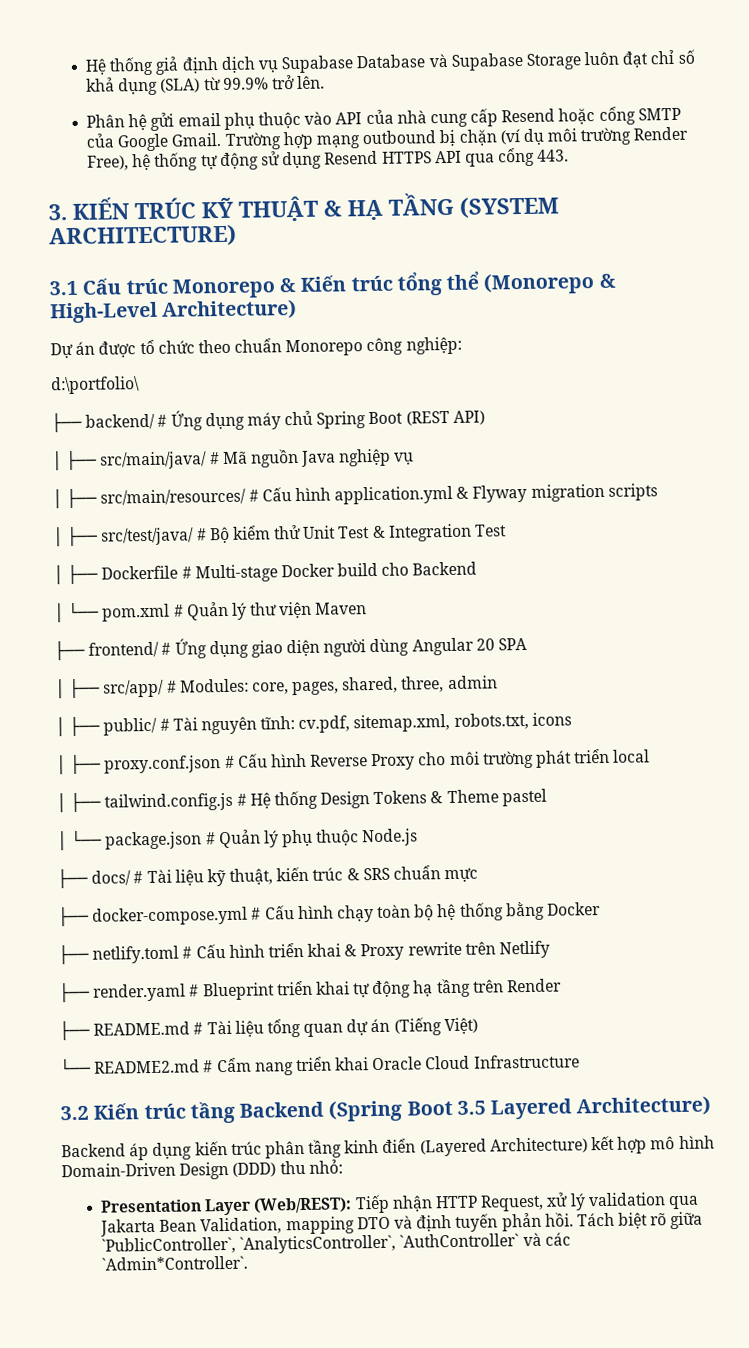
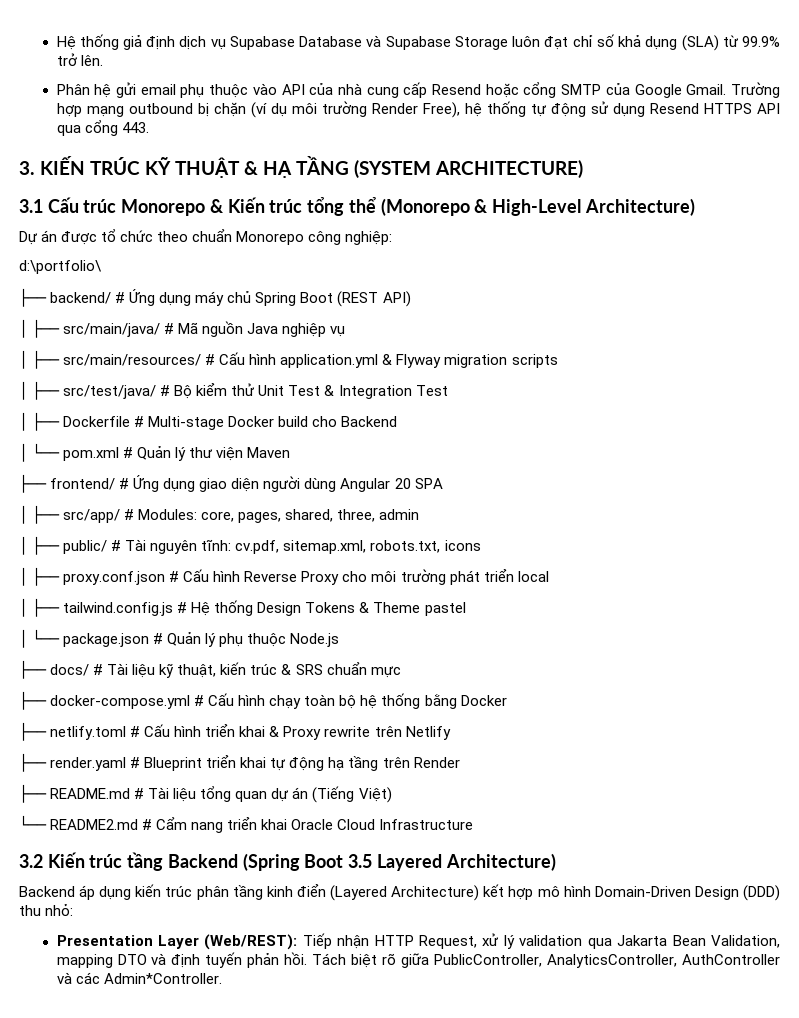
[101,1233,520,1255] `PublicController`, `AnalyticsController`, `AuthController` -> [434,954,780,968] PublicController, AnalyticsController, AuthController
[101,1255,249,1271] `Admin*Controller`. -> [103,973,222,984] Admin*Controller.

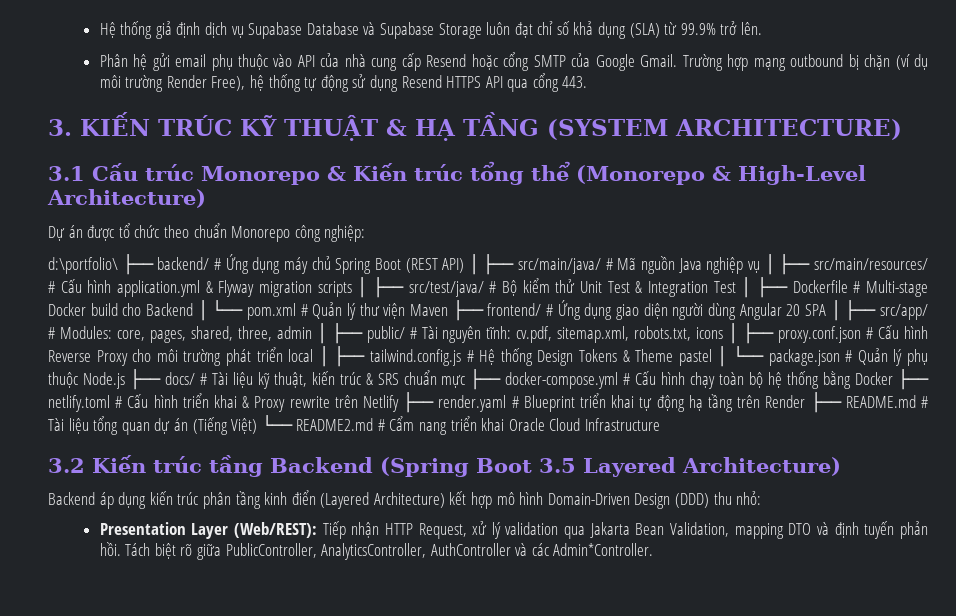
(102, 267) // -> (118, 265) none
(411, 299) // -> (465, 265) none
(346, 331) // -> (761, 267) none
(558, 361) // -> (352, 289) none
(448, 390) // -> (736, 287) none
(398, 421) // -> (194, 309) none
(291, 452) // -> (449, 310) none
(443, 483) // -> (827, 310) none
(420, 514) // -> (312, 332) none
(481, 545) // -> (724, 333) none
(549, 576) // -> (314, 355) none
(466, 609) // -> (712, 357) none
(340, 640) // -> (125, 380) none
(401, 672) // -> (466, 381) none
(507, 700) // -> (894, 378) none
(451, 733) // -> (399, 403) none
(460, 762) // -> (806, 401) none
(392, 795) // -> (258, 426) none

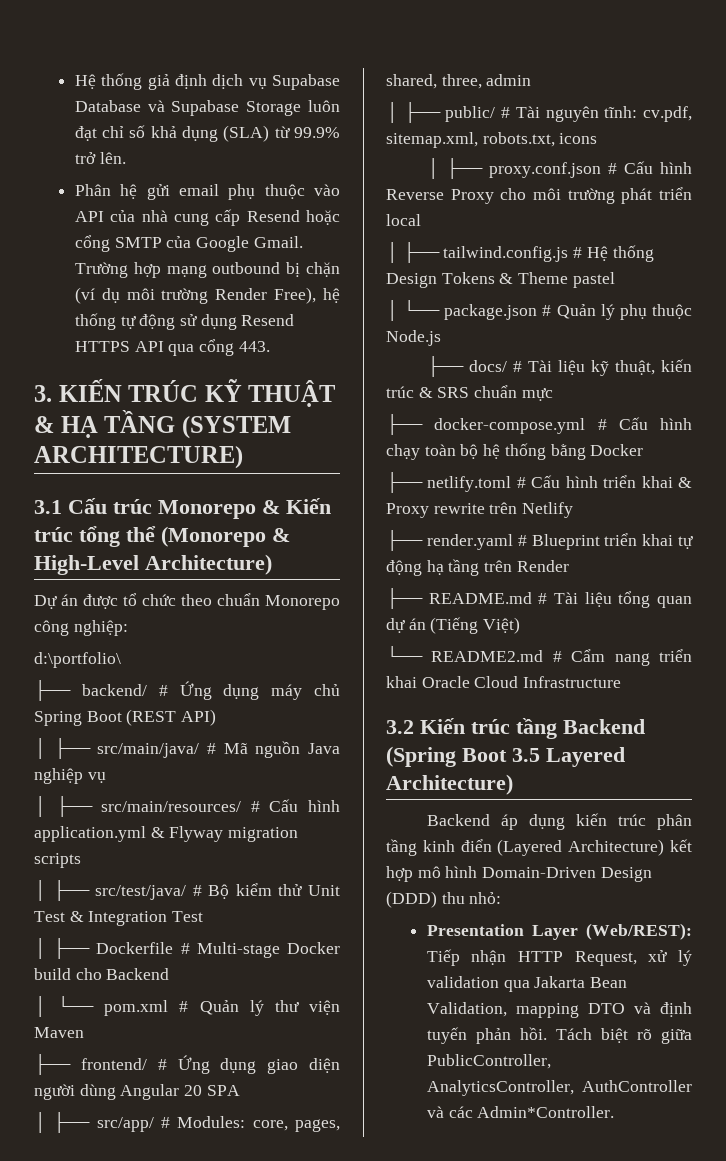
(118, 265) none -> (121, 660) //
(465, 265) none -> (217, 717) //
(761, 267) none -> (106, 777) //
(352, 289) none -> (81, 860) //
(736, 287) none -> (204, 916) //
(194, 309) none -> (170, 974) //
(449, 310) none -> (84, 1032) //
(827, 310) none -> (240, 1090) //
(312, 332) none -> (532, 80) //
(724, 333) none -> (598, 138) //
(314, 355) none -> (421, 220) //
(712, 357) none -> (615, 280) //
(125, 380) none -> (441, 338) //
(466, 381) none -> (553, 394) //
(894, 378) none -> (644, 450) //
(399, 403) none -> (574, 510) //
(806, 401) none -> (569, 566) //
(258, 426) none -> (521, 625) //

